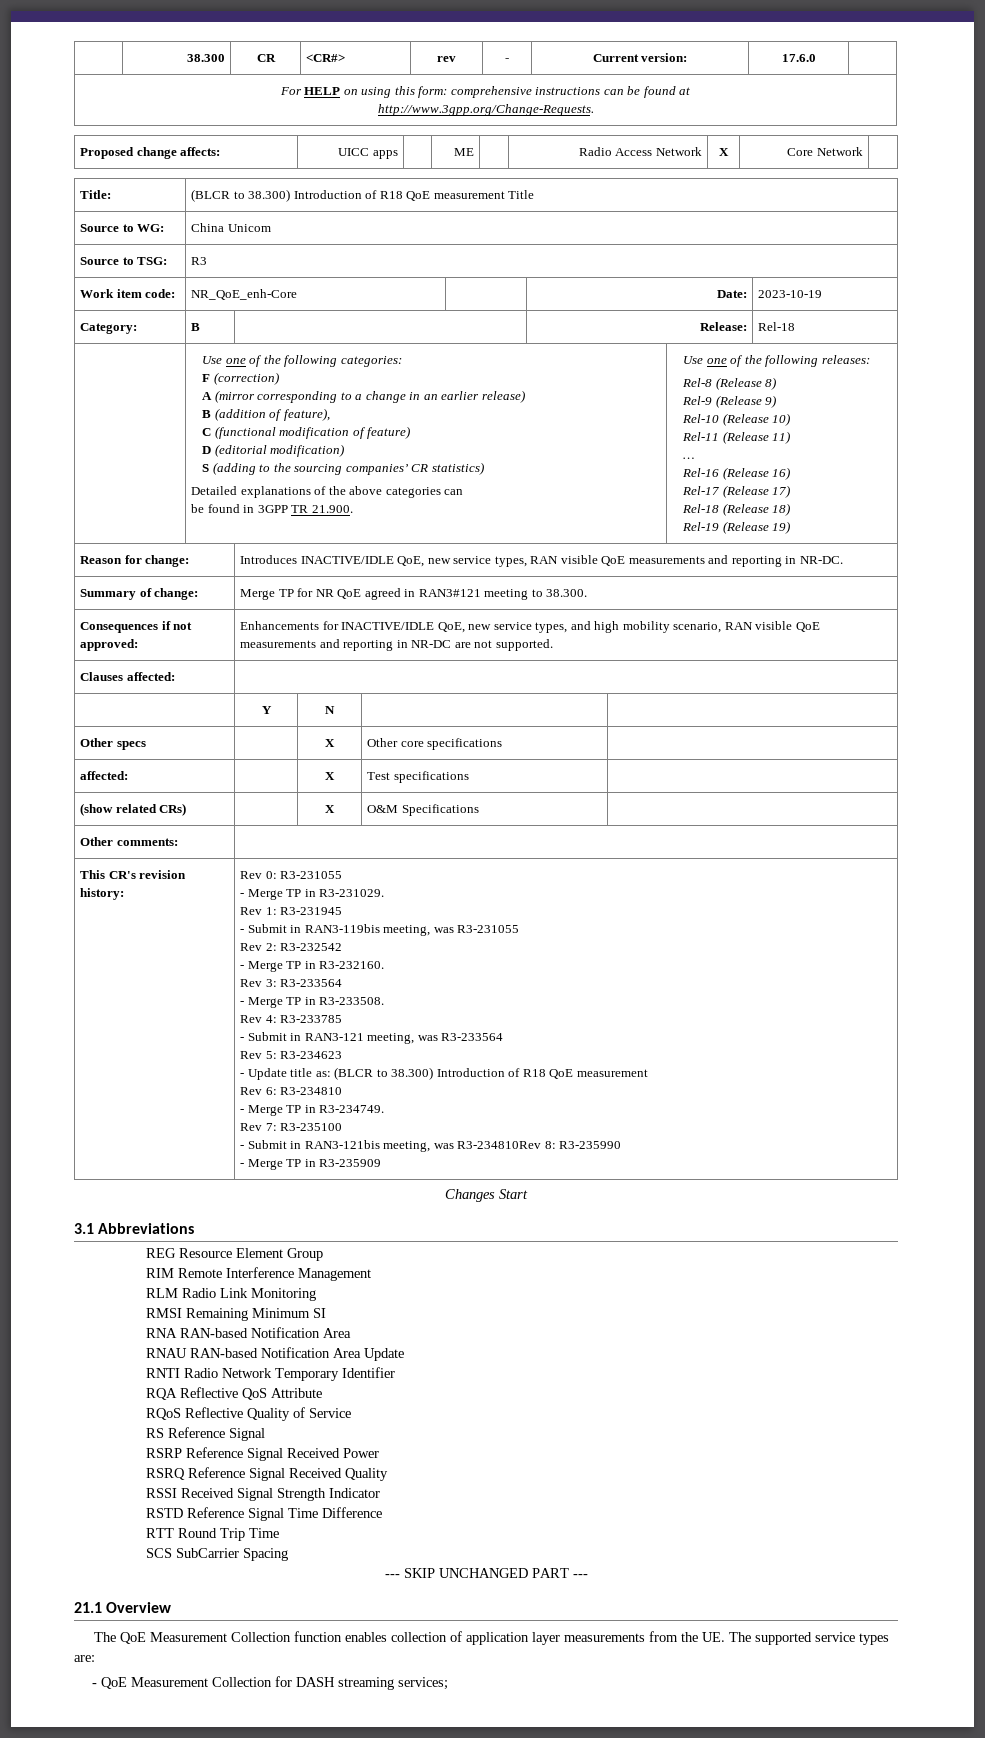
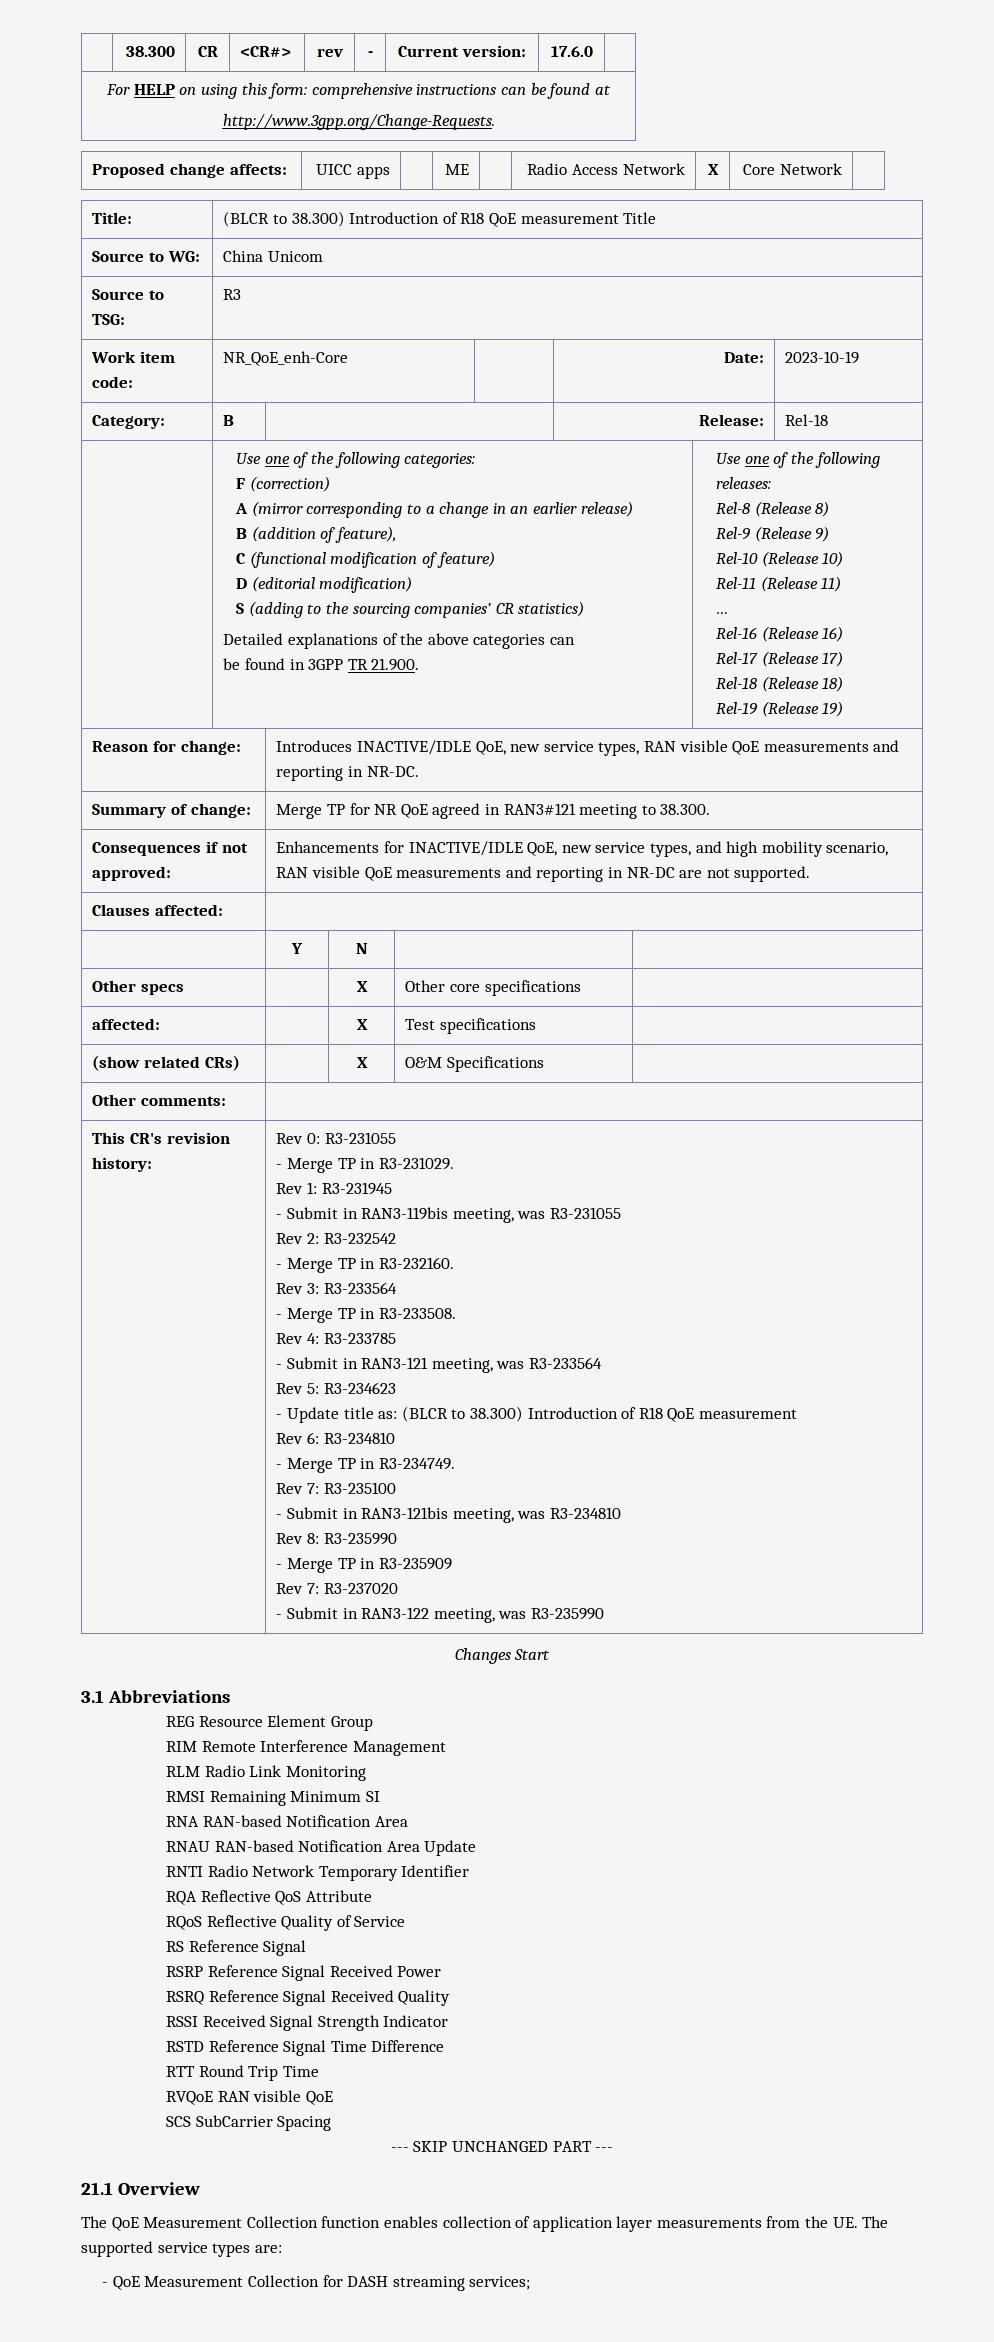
[457,1141,542,1149] R3-234810Rev -> [549,1507,621,1519] [276,1533,304,1544] R3-234810 // Rev
(382, 1163) none -> [276,1583,398,1594] [276,1607,604,1623] // Rev 7: R3-237020 // - Submit in RAN3-122 meeting, was R3-235990
(280, 1533) none -> [165,2090,333,2105] // RVQoE RAN visible QoE

